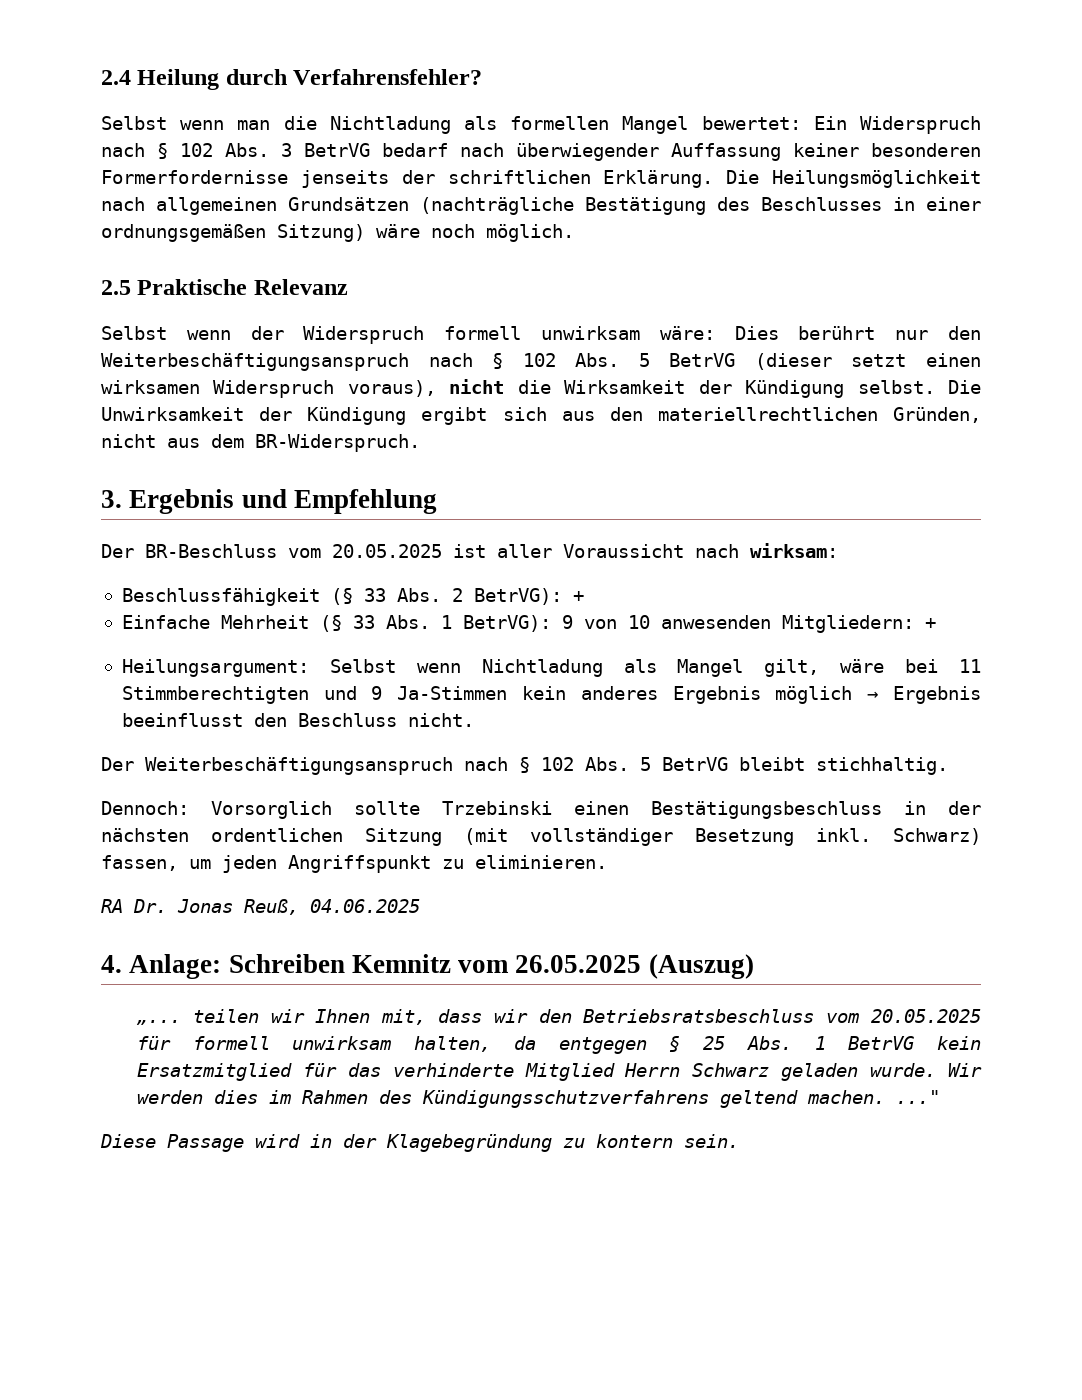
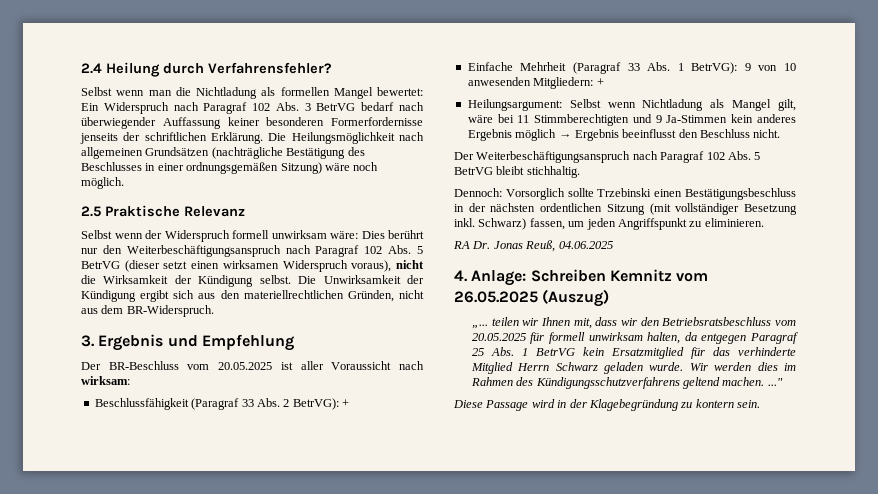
[157,143,168,159] § -> [203,102,248,114] Paragraf
[492,353,504,369] § -> [315,245,360,257] Paragraf
[330,588,353,605] (§ -> [191,398,240,410] (Paragraf
[319,615,342,632] (§ -> [572,62,621,74] (Paragraf
[519,757,530,773] § -> [660,151,705,163] Paragraf
[669,1036,681,1052] § -> [750,332,798,344] Paragraf

